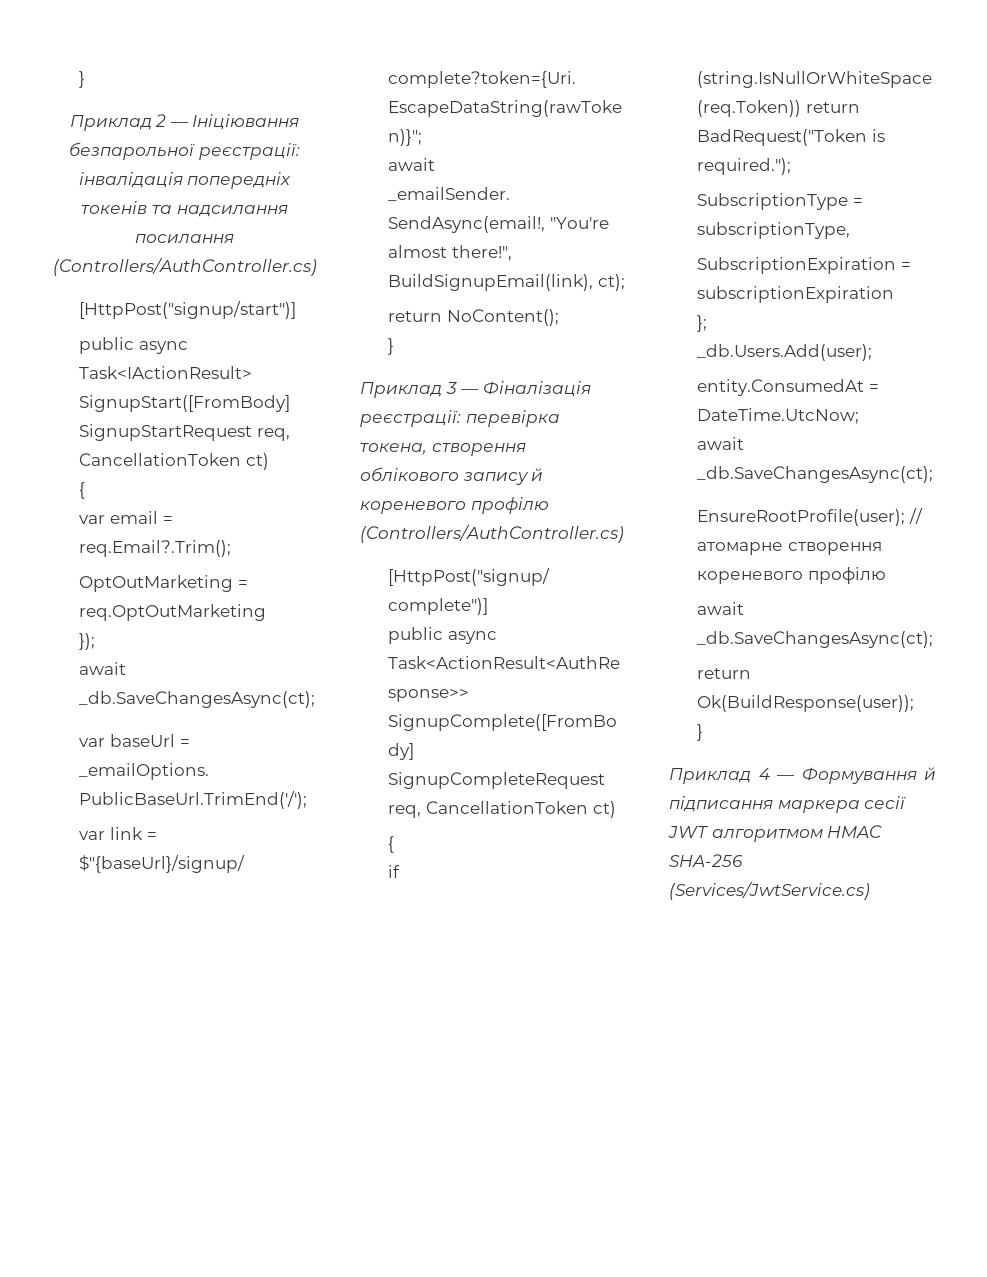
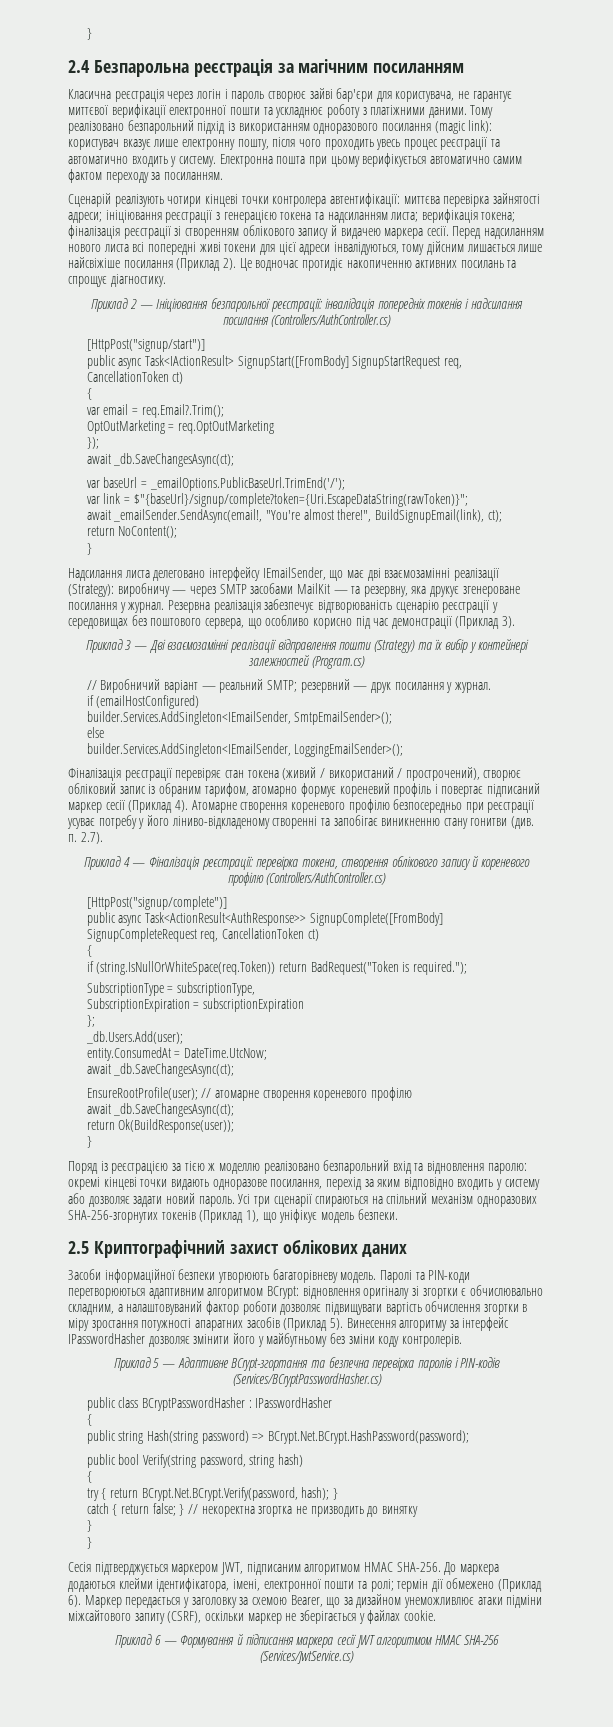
[79,71,86,88] } -> [86,28,92,40] [68,59,465,77] [68,88,512,102] [68,104,494,118] [68,120,493,134] [68,137,501,150] [68,153,523,167] [68,169,223,183] [68,193,540,207] [68,209,516,223] [68,225,545,239] [68,241,543,255] [68,257,517,271] [68,274,166,287] } // 2.4 Безпарольна реєстрація за магічним посиланням // Класична реєстрація через логін і пароль створює зайві бар'єри для користувача, не гарантує миттєвої верифікації електронної пошти та ускладнює роботу з платіжними даними. Тому реалізовано безпарольний підхід із використанням одноразового посилання (magic link): користувач вказує лише електронну пошту, після чого проходить увесь процес реєстрації та автоматично входить у систему. Електронна пошта при цьому верифікується автоматично самим фактом переходу за посиланням. // Сценарій реалізують чотири кінцеві точки контролера автентифікації: миттєва перевірка зайнятості адреси; ініціювання реєстрації з генерацією токена та надсиланням листа; верифікація токена; фіналізація реєстрації зі створенням облікового запису й видачею маркера сесії. Перед надсиланням нового листа всі попередні живі токени для цієї адреси інвалідуються, тому дійсним лишається лише найсвіжіше посилання (Приклад 2). Це водночас протидіє накопиченню активних посилань та спрощує діагностику.
[152,205,172,214] та -> [465,298,470,309] і
[360,382,457,398] Приклад 3 -> [68,567,499,581] [68,583,520,597] [68,599,498,613] [68,615,516,629] [85,639,530,653] [249,655,365,669] [86,679,491,693] [86,695,200,709] [86,711,393,725] [86,727,104,738] [86,743,404,757] [68,767,522,781] [68,783,541,797] [68,799,535,813] [67,815,535,829] [68,832,103,844] [83,856,130,870] Надсилання листа делеговано інтерфейсу IEmailSender, що має дві взаємозамінні реалізації (Strategy): виробничу — через SMTP засобами MailKit — та резервну, яка друкує згенероване посилання у журнал. Резервна реалізація забезпечує відтворюваність сценарію реєстрації у середовищах без поштового сервера, що особливо корисно під час демонстрації (Приклад 3). // Приклад 3 — Дві взаємозамінні реалізації відправлення пошти (Strategy) та їх вибір у контейнері залежностей (Program.cs) // // Виробничий варіант — реальний SMTP; резервний — друк посилання у журнал. // if (emailHostConfigured) // builder.Services.AddSingleton<IEmailSender, SmtpEmailSender>(); // else // builder.Services.AddSingleton<IEmailSender, LoggingEmailSender>(); // Фіналізація реєстрації перевіряє стан токена (живий / використаний / прострочений), створює обліковий запис із обраним тарифом, атомарно формує кореневий профіль і повертає підписаний маркер сесії (Приклад 4). Атомарне створення кореневого профілю безпосередньо при реєстрації усуває потребу у його ліниво-відкладеному створенні та запобігає виникненню стану гонитви (див. п. 2.7). // Приклад 4
[669,768,770,784] Приклад 4 -> [68,1160,527,1174] [68,1177,540,1190] [68,1193,537,1207] [68,1209,398,1223] [68,1240,408,1258] [68,1269,471,1283] [68,1285,543,1299] [68,1301,528,1315] [68,1317,510,1331] [68,1333,462,1347] [113,1357,501,1371] [232,1373,382,1387] [86,1397,333,1411] [86,1414,92,1426] [86,1430,469,1444] [86,1454,303,1468] [86,1471,92,1483] [86,1487,338,1501] [86,1503,418,1517] [86,1520,92,1532] [86,1537,92,1549] [68,1562,499,1575] [68,1578,543,1592] [68,1594,543,1608] [68,1610,436,1624] [115,1634,162,1648] Поряд із реєстрацією за тією ж моделлю реалізовано безпарольний вхід та відновлення паролю: окремі кінцеві точки видають одноразове посилання, перехід за яким відповідно входить у систему або дозволяє задати новий пароль. Усі три сценарії спираються на спільний механізм одноразових SHA-256-згорнутих токенів (Приклад 1), що уніфікує модель безпеки. // 2.5 Криптографічний захист облікових даних // Засоби інформаційної безпеки утворюють багаторівневу модель. Паролі та PIN-коди перетворюються адаптивним алгоритмом BCrypt: відновлення оригіналу зі згортки є обчислювально складним, а налаштовуваний фактор роботи дозволяє підвищувати вартість обчислення згортки в міру зростання потужності апаратних засобів (Приклад 5). Винесення алгоритму за інтерфейс IPasswordHasher дозволяє змінити його у майбутньому без зміни коду контролерів. // Приклад 5 — Адаптивне BCrypt-згортання та безпечна перевірка паролів і PIN-кодів (Services/BCryptPasswordHasher.cs) // public class BCryptPasswordHasher : IPasswordHasher // { // public string Hash(string password) => BCrypt.Net.BCrypt.HashPassword(password); // public bool Verify(string password, string hash) // { // try { return BCrypt.Net.BCrypt.Verify(password, hash); } // catch { return false; } // некоректна згортка не призводить до винятку // } // } // Сесія підтверджується маркером JWT, підписаним алгоритмом HMAC SHA-256. До маркера додаються клейми ідентифікатора, імені, електронної пошти та ролі; термін дії обмежено (Приклад 6). Маркер передається у заголовку за схемою Bearer, що за дизайном унеможливлює атаки підміни міжсайтового запиту (CSRF), оскільки маркер не зберігається у файлах cookie. // Приклад 6

